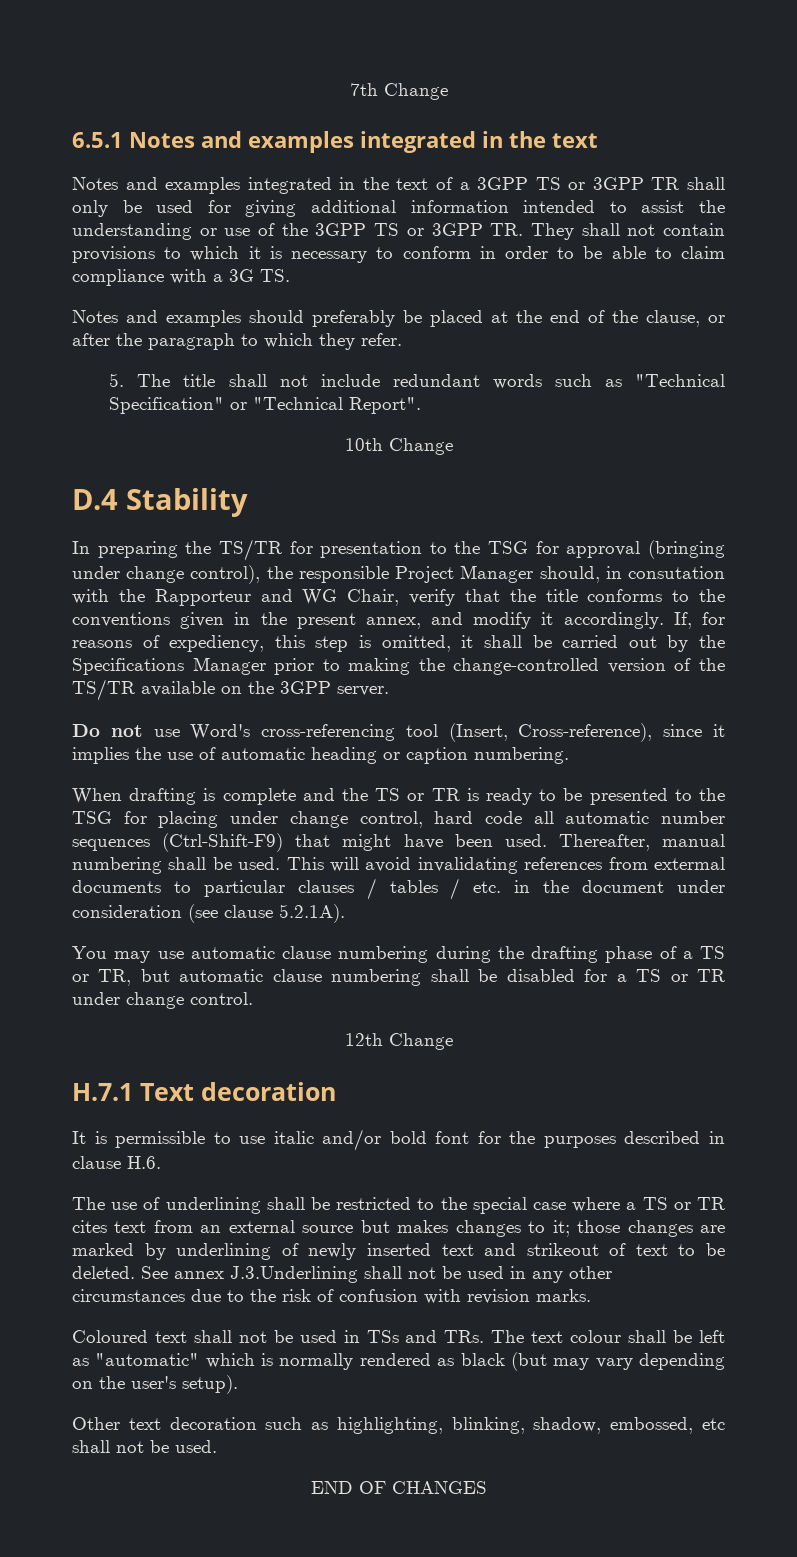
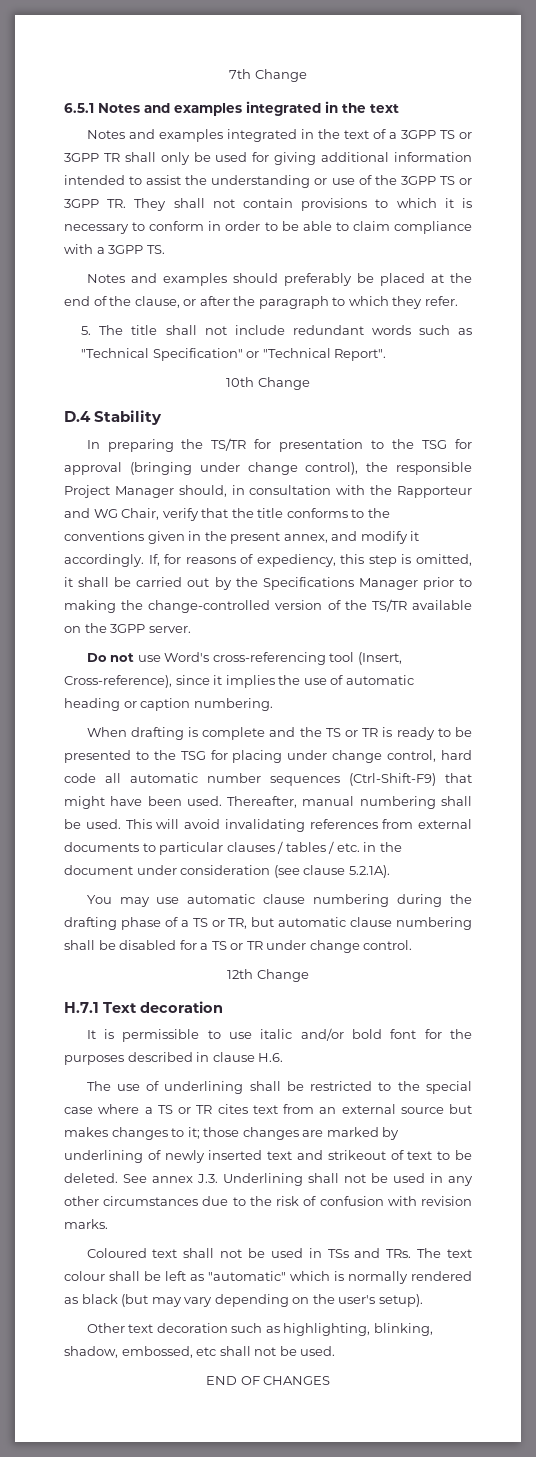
[229,269,254,282] 3G -> [108,245,144,254] 3GPP
[628,566,725,579] consutation -> [249,485,332,495] consultation
[653,857,725,870] extermal -> [418,819,472,829] external
[230,1266,358,1283] J.3.Underlining -> [197,1173,303,1186] J.3. Underlining

